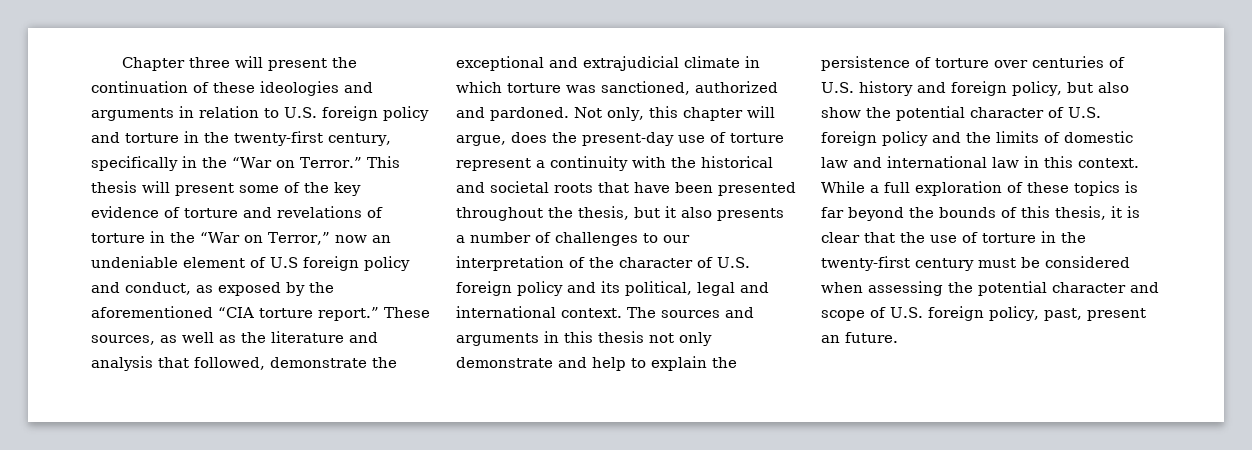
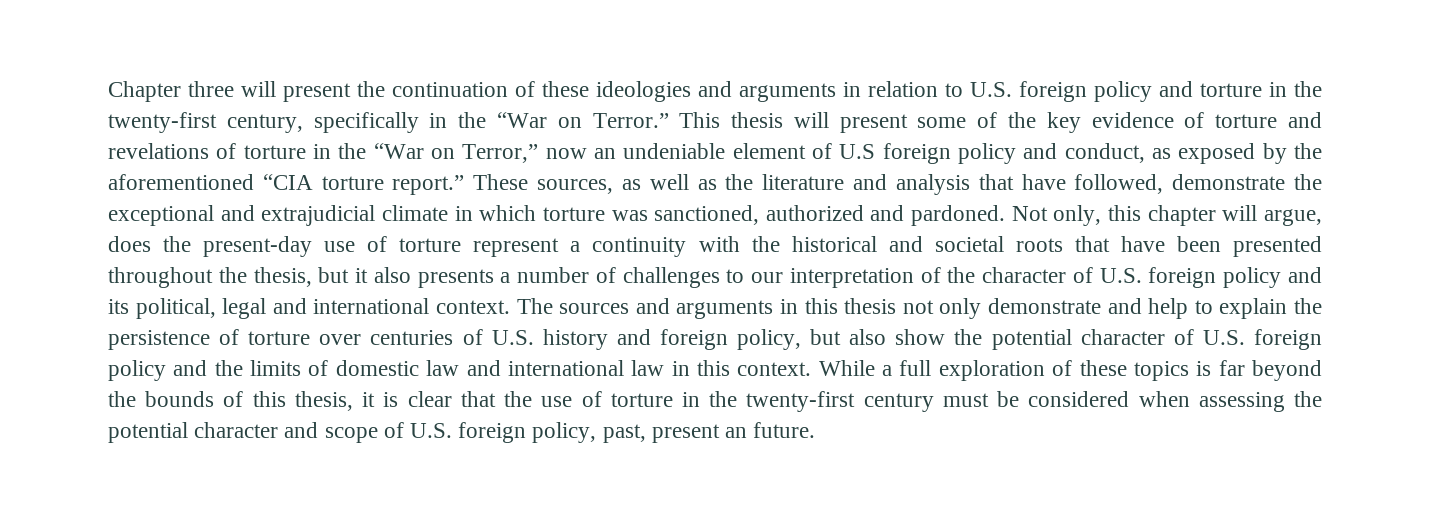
(189, 362) none -> [1021,174,1066,190] have

